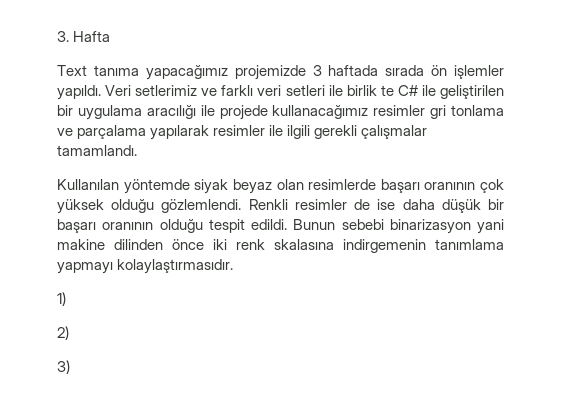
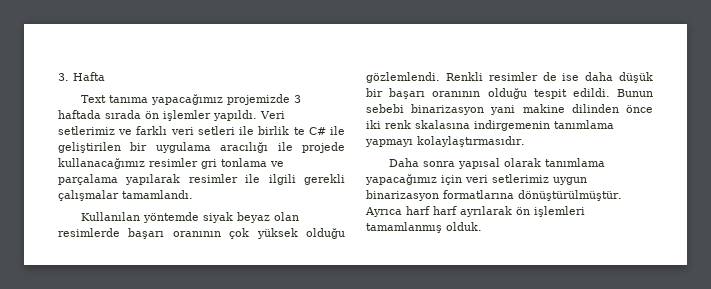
[57,292,66,306] [57,326,69,340] [57,360,70,374] 1) // 2) // 3) -> [388,158,605,169] [365,174,587,185] [366,190,622,201] [365,206,585,217] [366,222,482,233] Daha sonra yapısal olarak tanımlama yapacağımız için veri setlerimiz uygun binarizasyon formatlarına dönüştürülmüştür. Ayrıca harf harf ayrılarak ön işlemleri tamamlanmış olduk.

